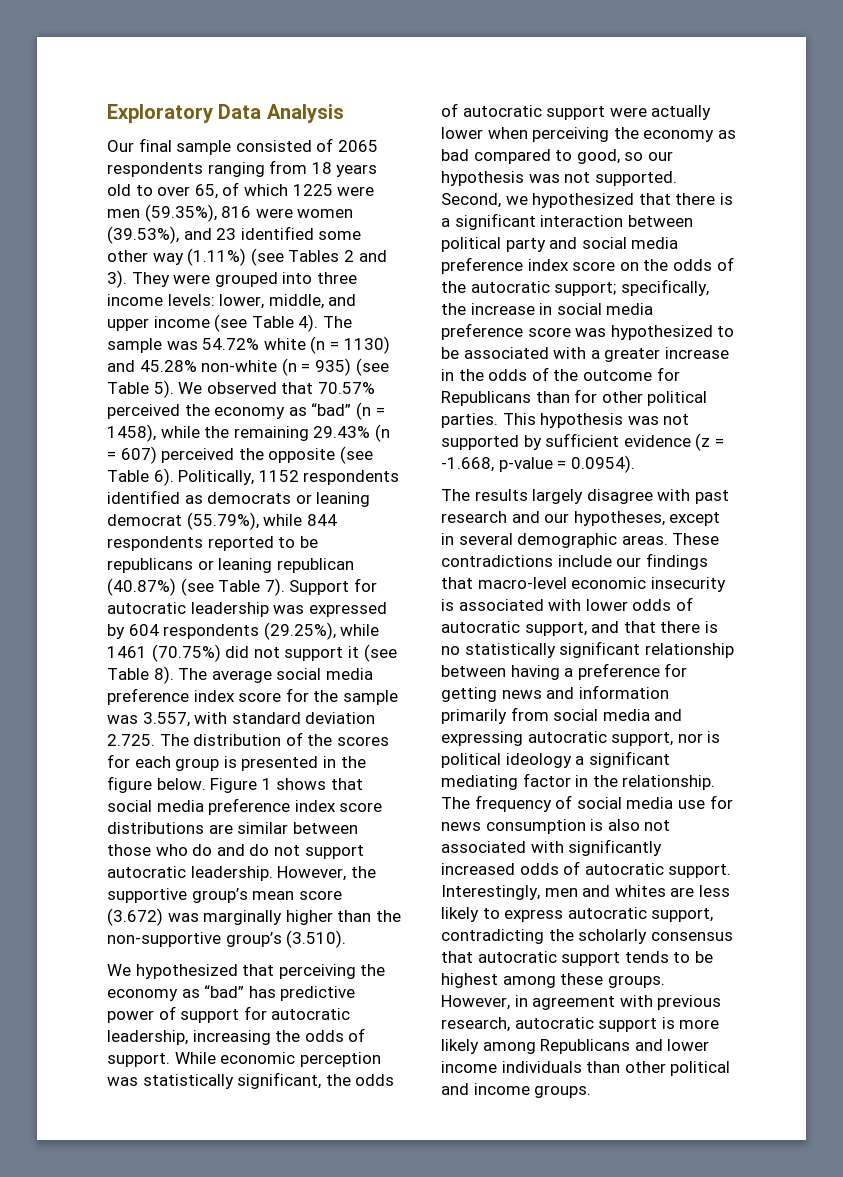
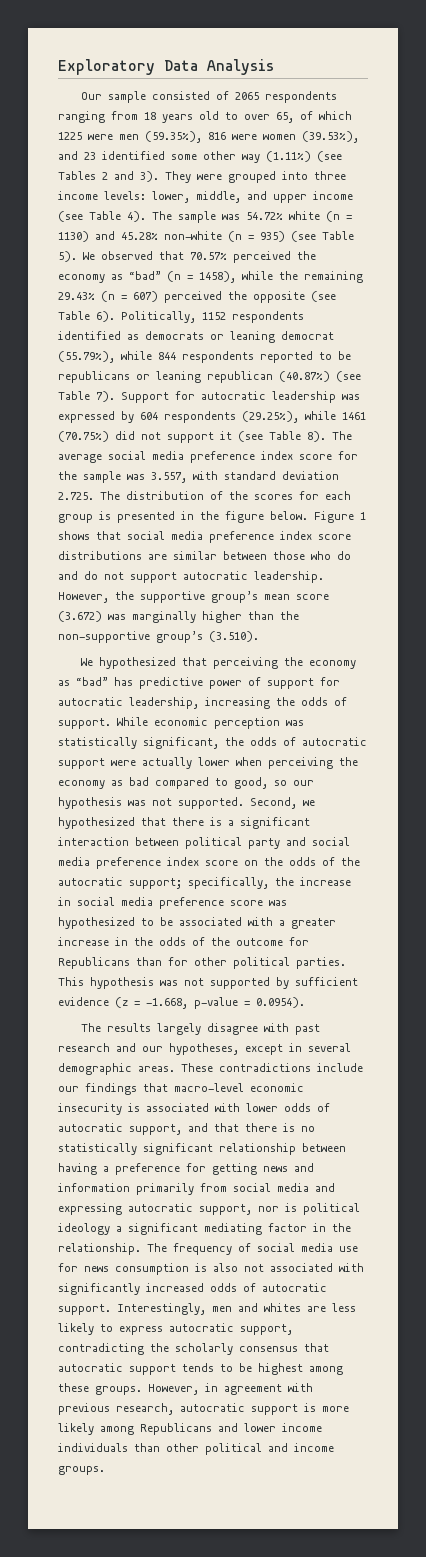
[138,138,172,152] final -> (102, 96) none

